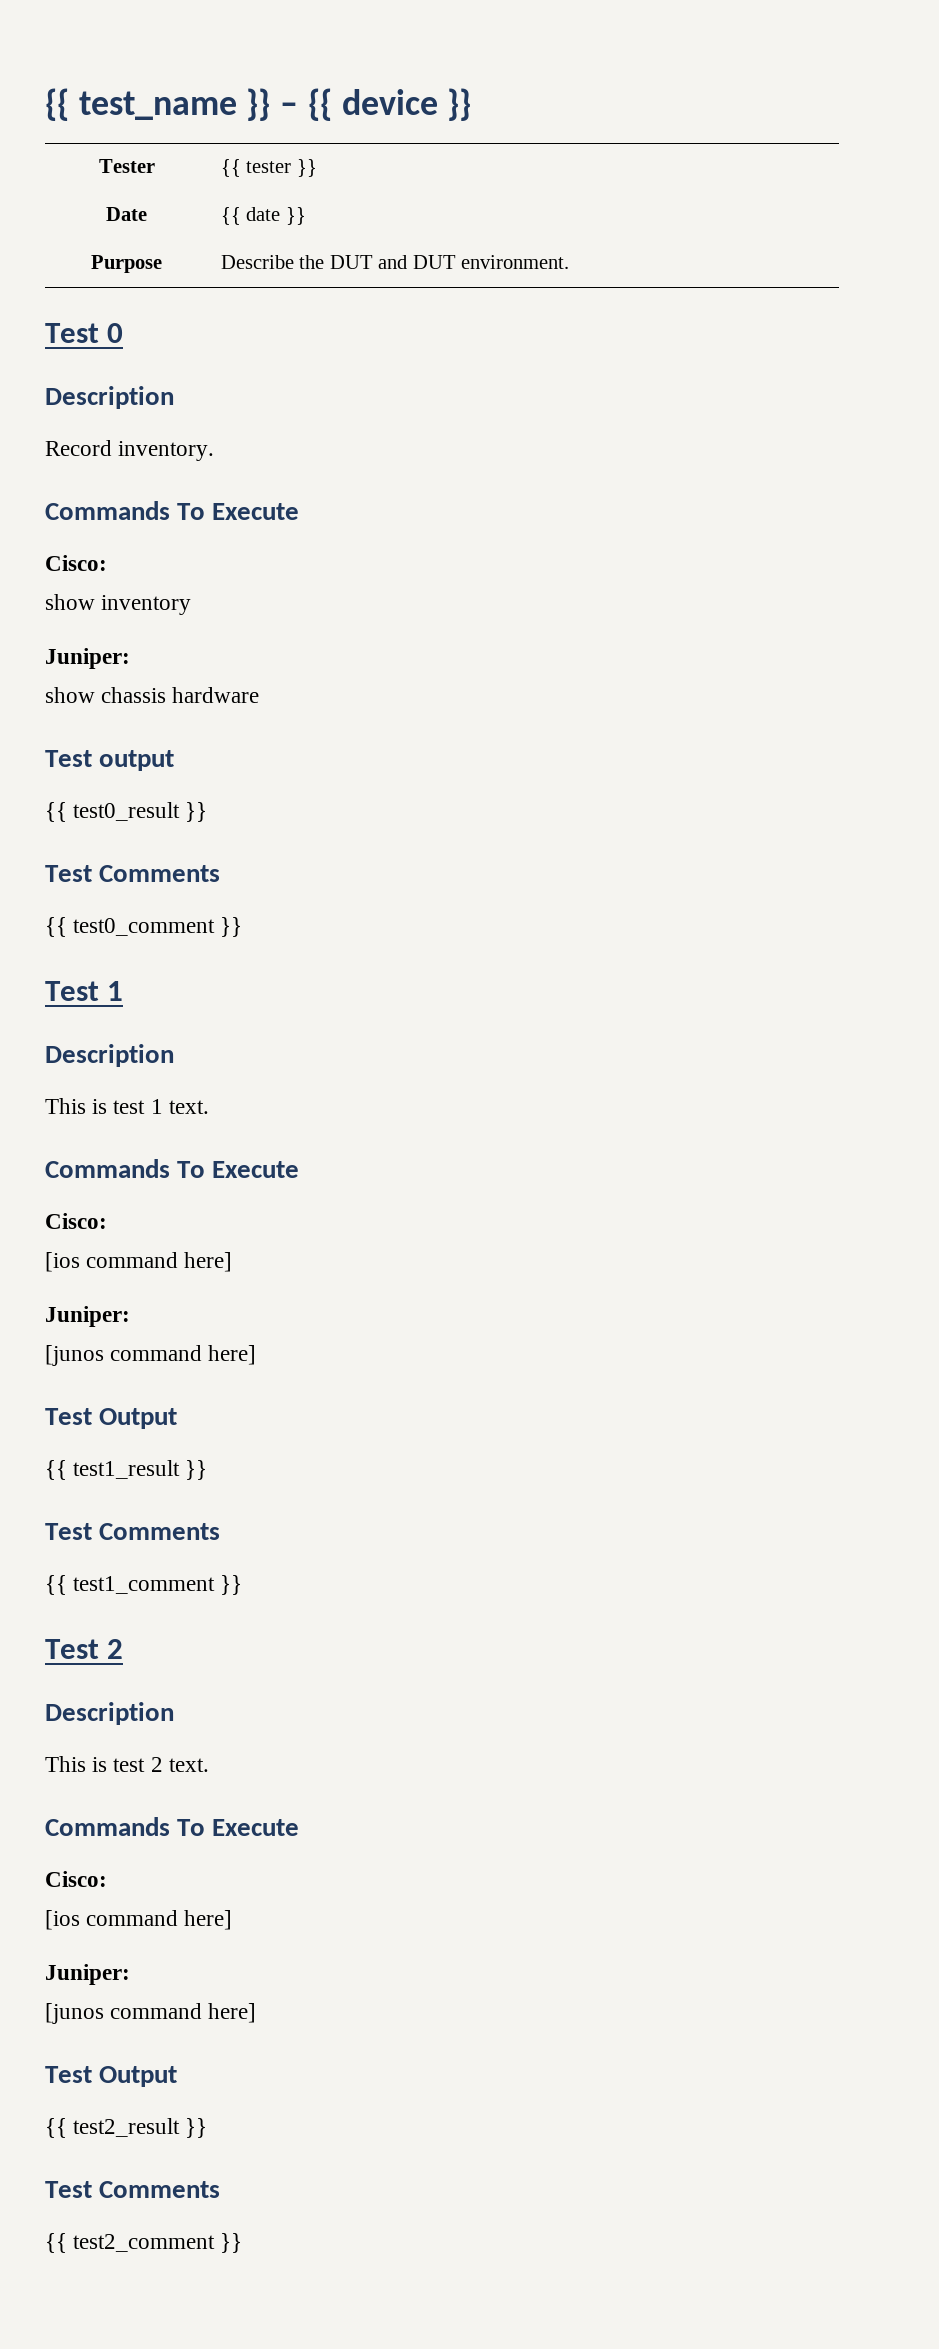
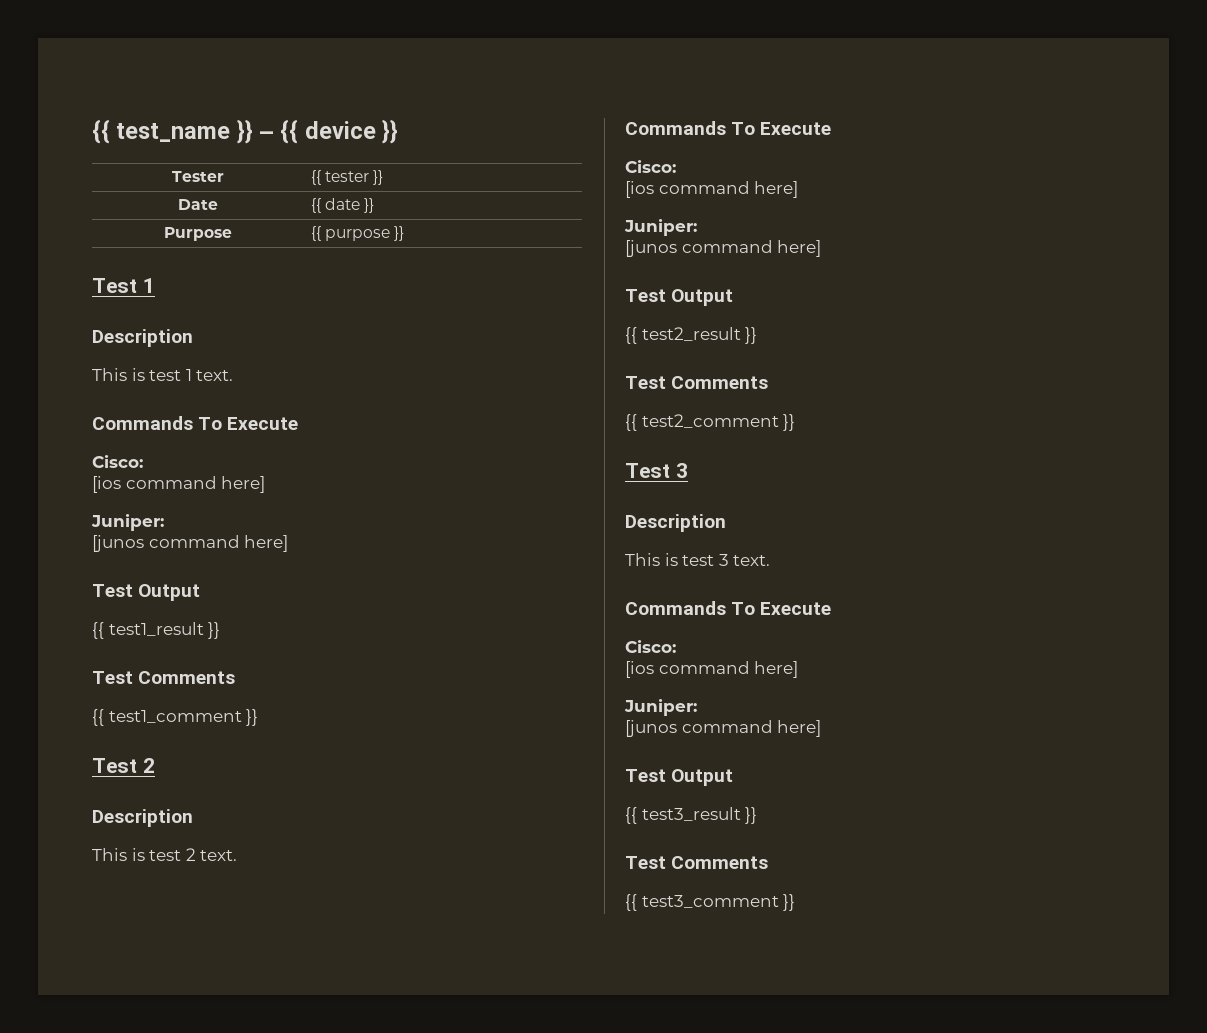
[220,255,570,269] [45,323,124,343] [45,386,174,409] [45,440,215,461] [45,501,300,520] [45,555,107,571] [45,594,192,615] [45,648,130,669] [45,687,260,703] [45,750,175,771] [45,802,208,822] [45,865,221,882] [45,917,216,937] Describe the DUT and DUT environment. // Test 0 // Description // Record inventory. // Commands To Execute // Cisco: // show inventory // Juniper: // show chassis hardware // Test output // {{ test0_result }} // Test Comments // {{ test0_comment -> [311,226,391,241] {{ purpose
(243, 2243) none -> [625,463,688,478] [625,514,726,532] [625,553,771,566] [625,601,832,615] [625,640,676,653] [625,661,799,678] [624,699,697,716] [625,720,822,737] [625,769,734,786] [625,807,758,824] [625,856,769,869] [625,894,796,911] // Test 3 // Description // This is test 3 text. // Commands To Execute // Cisco: // [ios command here] // Juniper: // [junos command here] // Test Output // {{ test3_result }} // Test Comments // {{ test3_comment }}

